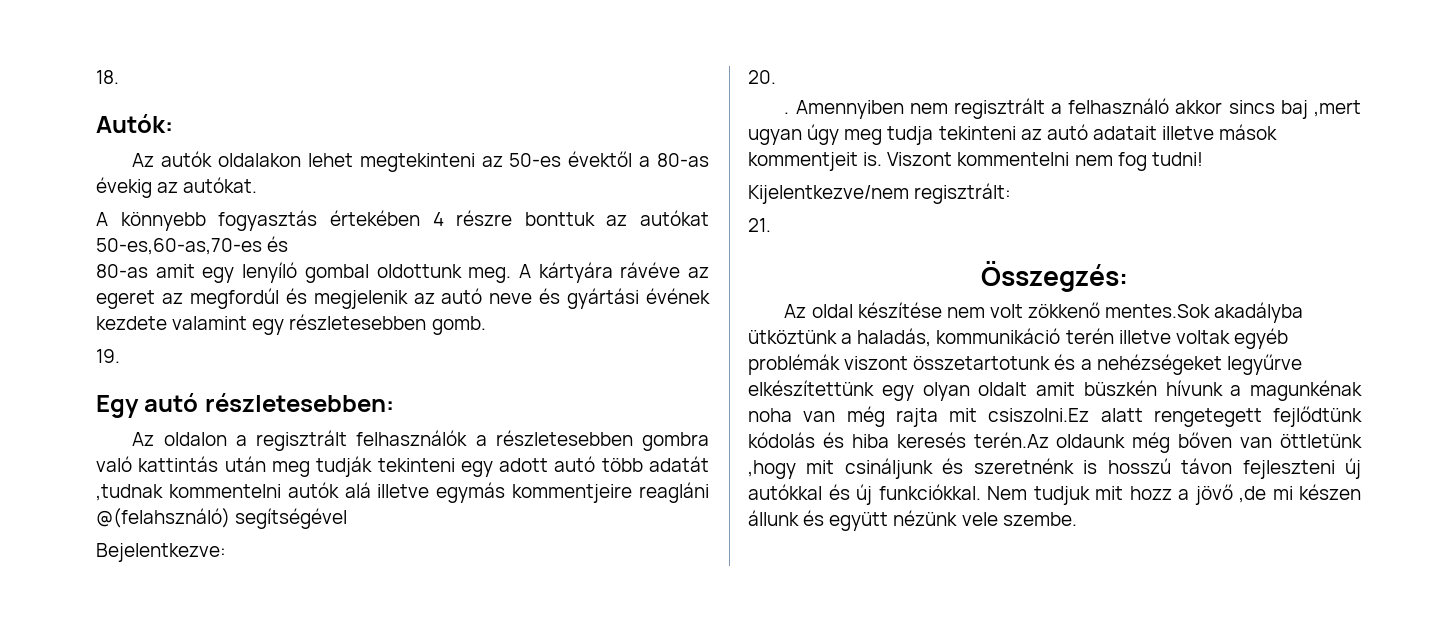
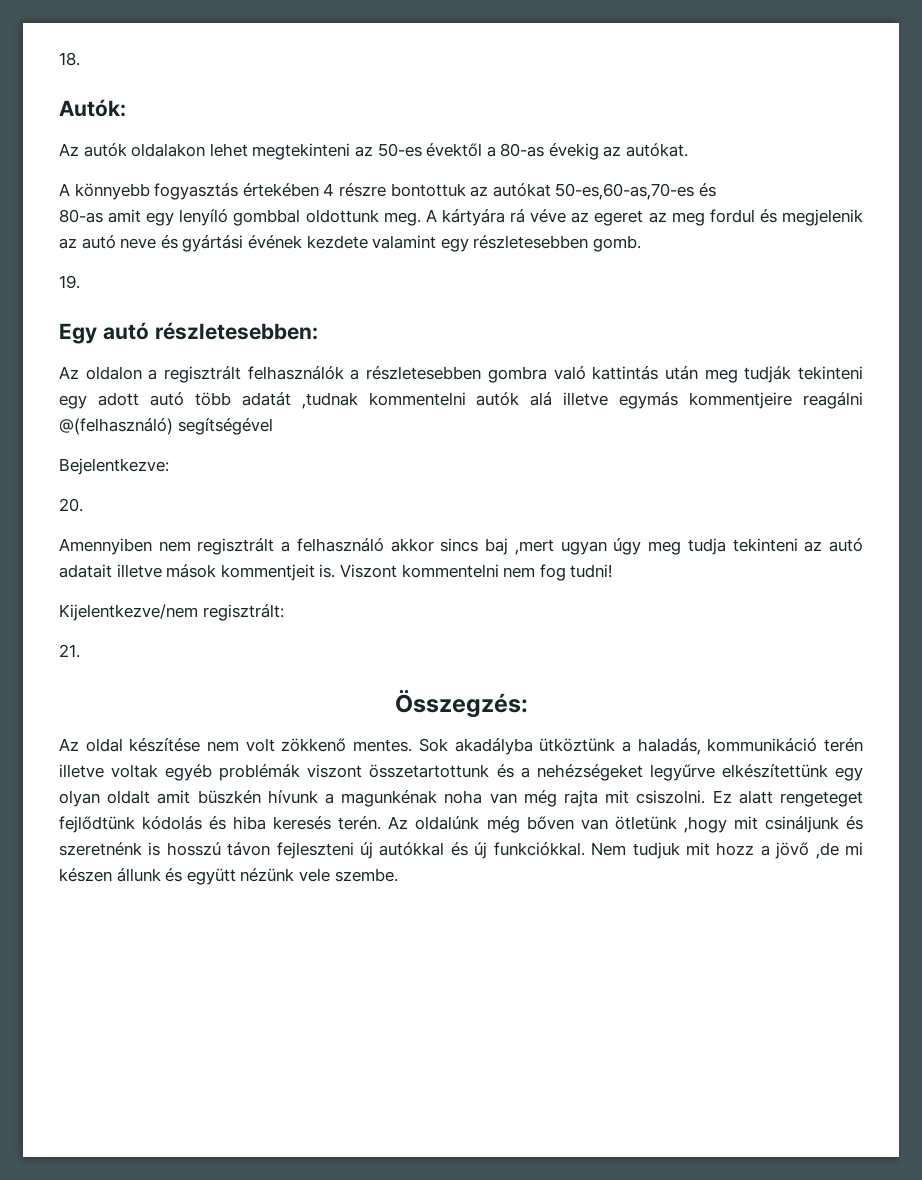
[524,212,595,226] bonttuk -> [390,183,466,197] bontottuk
[304,264,369,283] gombal -> [233,209,301,226] gombbal
[620,262,681,278] rávéve -> [510,209,567,223] rá véve
[189,288,279,309] megfordúl -> [671,209,755,226] meg fordul
[639,482,710,503] [96,508,230,528] reagláni @(felahsználó) -> [802,392,863,409] [59,418,173,435] reagálni @(felhasználó)
[784,112,790,114] . -> (83, 505) none
[1105,304,1211,318] mentes.Sok -> [353,738,448,752] mentes. Sok
[913,356,1051,370] összetartotunk -> [369,764,490,778] összetartottunk
[988,408,1262,427] csiszolni.Ez alatt rengetegett -> [636,790,864,807] csiszolni. Ez alatt rengeteget
[973,432,1126,448] terén.Az oldaunk -> [338,816,480,830] terén. Az oldalúnk
[1280,434,1362,448] öttletünk -> [614,816,677,830] ötletünk

